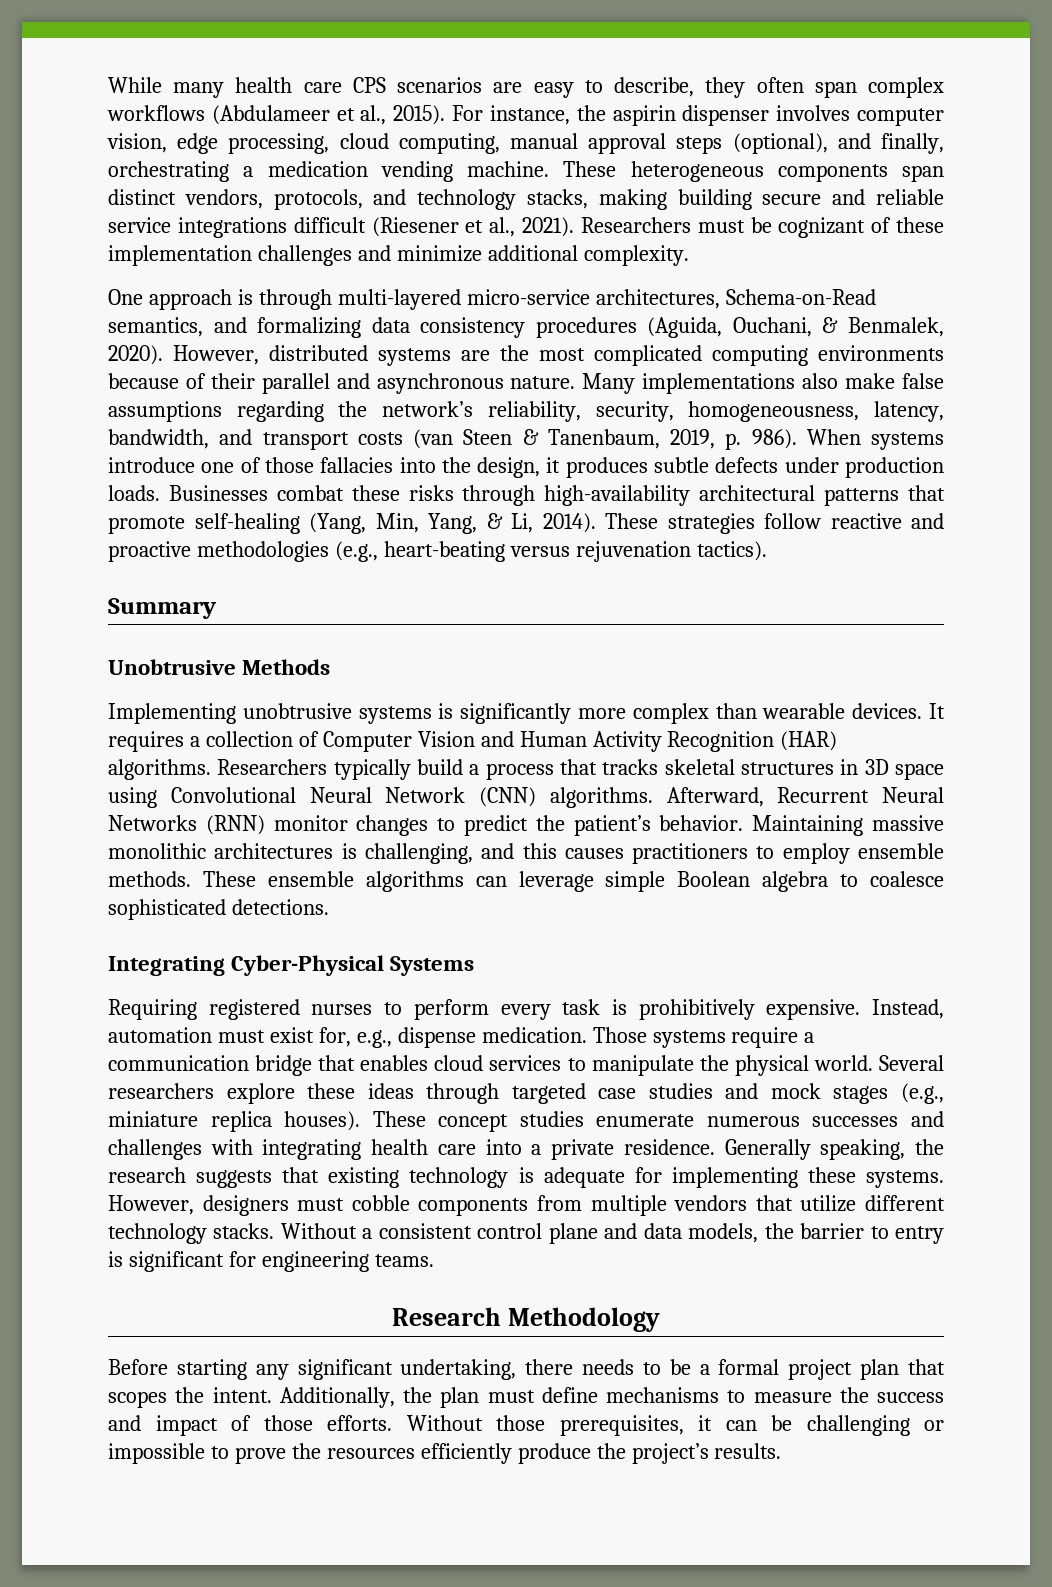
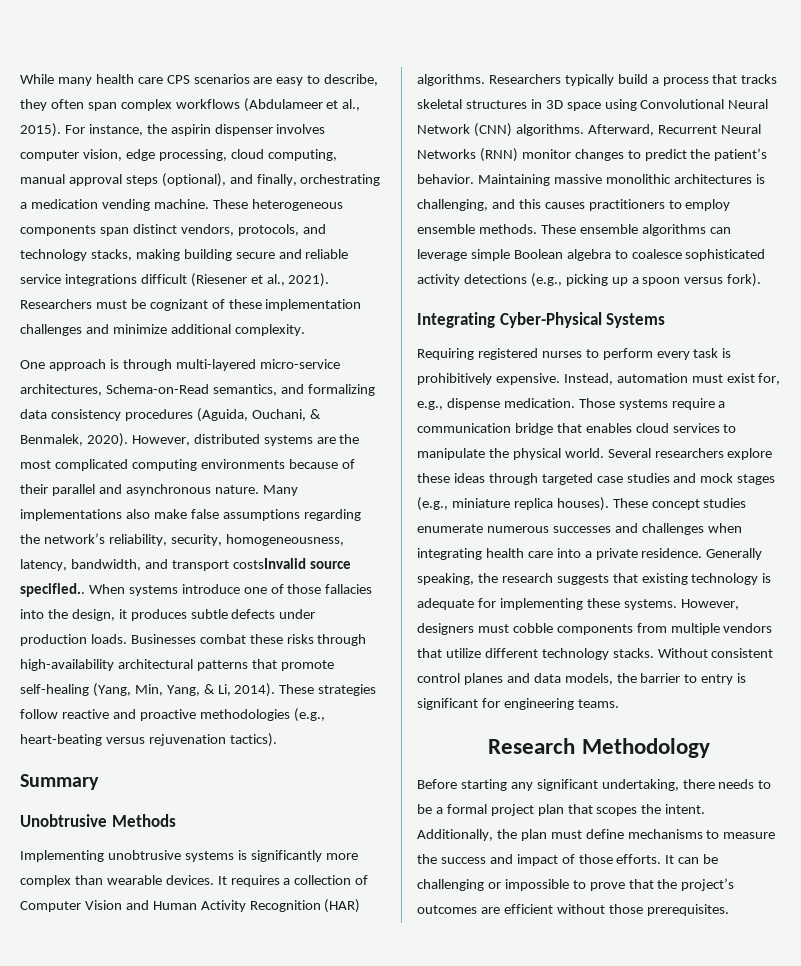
[357,429,797,450] costs (van Steen & Tanenbaum, 2019, p. 986). -> [232,558,351,569] [20,583,85,597] costsInvalid source specified..
[231,899,329,915] detections. -> [417,273,762,287] activity detections (e.g., picking up a spoon versus fork).
[210,1139,253,1155] with -> [707,523,742,533] when
[362,1228,373,1239] a -> (708, 653) none
[548,1223,598,1244] plane -> [463,673,503,685] planes
[406,1415,712,1436] Without those prerequisites, it -> [665,855,675,864] It
[291,1443,782,1464] the resources efficiently produce the project’s results. -> [628,878,735,891] [417,904,729,916] that the project’s outcomes are efficient without those prerequisites.

